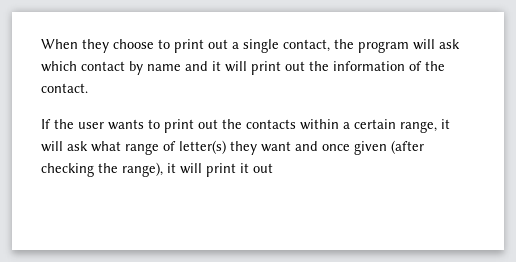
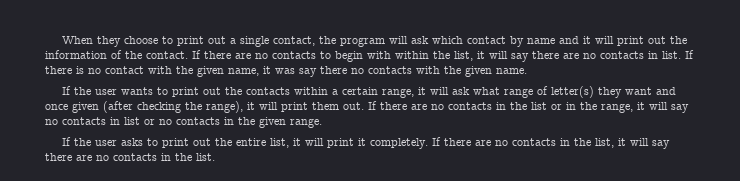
(88, 88) none -> [192,50,694,62] [45,66,527,77] If there are no contacts to begin with within the list, it will say there are no contacts in list. If there is no contact with the given name, it was say there no contacts with the given name.
[240,163,273,173] it out -> [312,101,689,113] [45,117,322,128] [62,137,671,149] [45,153,215,161] them out. If there are no contacts in the list or in the range, it will say no contacts in list or no contacts in the given range. // If the user asks to print out the entire list, it will print it completely. If there are no contacts in the list, it will say there are no contacts in the list.

